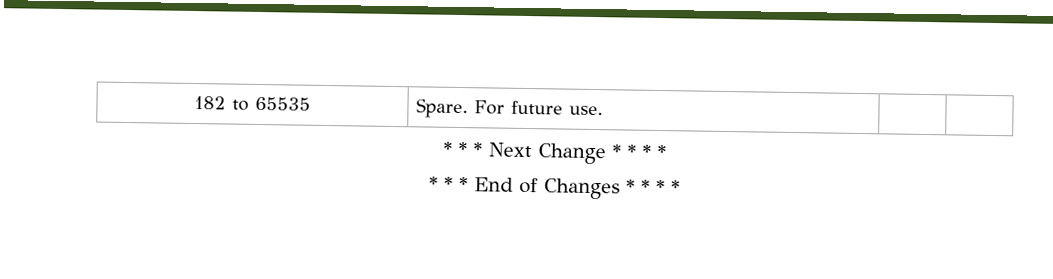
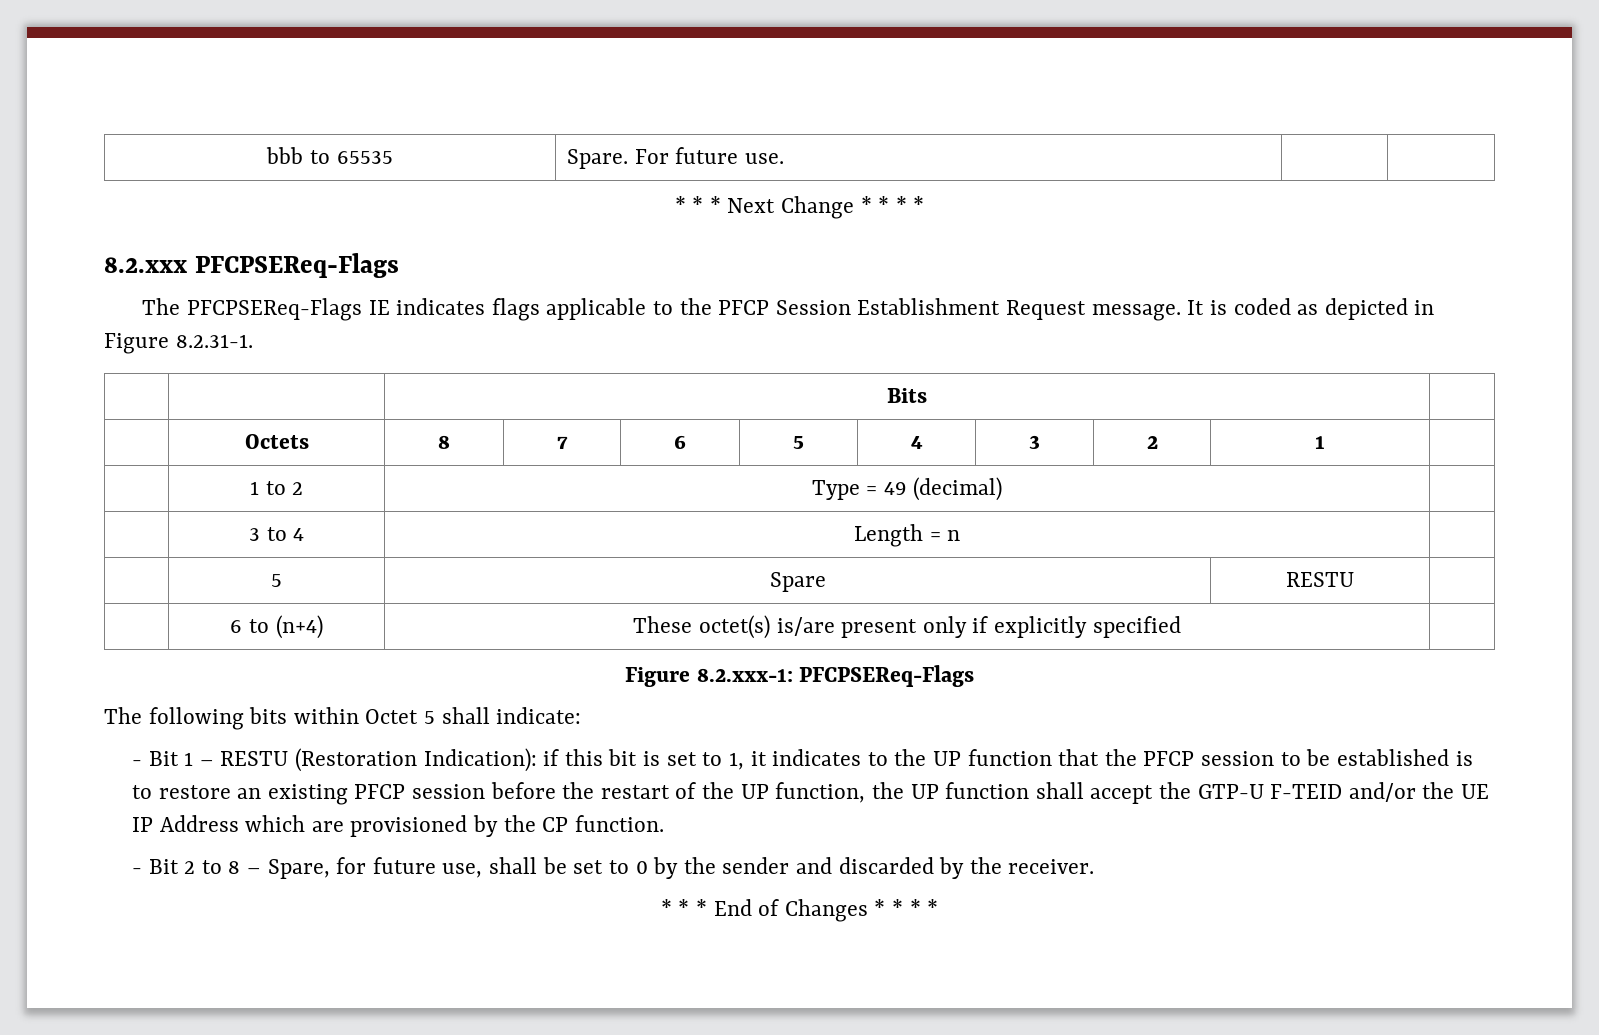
[194,96,226,110] 182 -> [266,147,304,164] bbb
(666, 152) none -> [104,253,399,278] [142,298,1435,321] [104,333,253,354] [887,388,927,403] [244,434,309,449] [438,435,450,449] [556,436,568,449] [674,435,686,449] [793,436,804,449] [910,436,923,449] [1029,435,1040,449] [1146,436,1158,449] [1315,436,1325,449] [249,481,304,495] [811,477,1003,501] [248,527,305,541] [853,524,961,547] [271,574,282,587] [769,572,826,592] [1286,572,1354,587] [230,615,323,639] [633,615,1181,639] [624,665,975,687] [104,707,582,730] [131,748,1473,772] [131,782,1490,805] [131,815,664,837] [131,857,1095,879] // 8.2.xxx PFCPSEReq-Flags // The PFCPSEReq-Flags IE indicates flags applicable to the PFCP Session Establishment Request message. It is coded as depicted in Figure 8.2.31-1. // | | Bits | // | Octets | 8 | 7 | 6 | 5 | 4 | 3 | 2 | 1 | // | 1 to 2 | Type = 49 (decimal) | // | 3 to 4 | Length = n | // | 5 | Spare | RESTU | // | 6 to (n+4) | These octet(s) is/are present only if explicitly specified | // Figure 8.2.xxx-1: PFCPSEReq-Flags // The following bits within Octet 5 shall indicate: // - Bit 1 – RESTU (Restoration Indication): if this bit is set to 1, it indicates to the UP function that the PFCP session to be established is to restore an existing PFCP session before the restart of the UP function, the UP function shall accept the GTP-U F-TEID and/or the UE IP Address which are provisioned by the CP function. // - Bit 2 to 8 – Spare, for future use, shall be set to 0 by the sender and discarded by the receiver.

